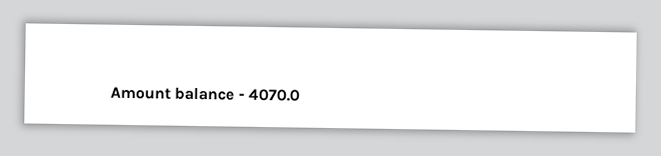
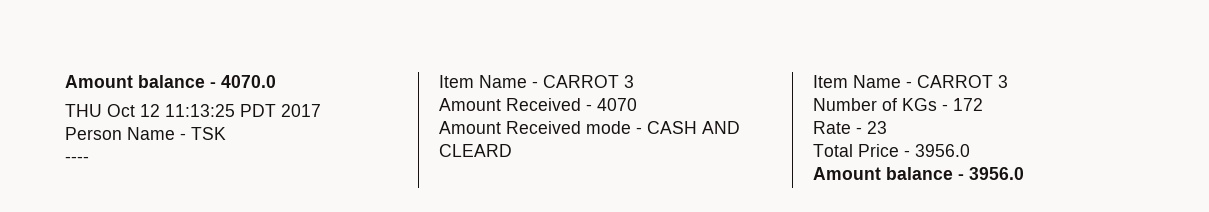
(300, 95) none -> [65,104,321,117] [65,127,226,140] [65,156,89,163] [439,75,634,88] [439,98,637,111] [439,121,740,134] [439,144,512,157] [813,75,1008,88] [813,98,983,111] [813,121,887,134] [813,144,970,157] [813,167,1024,180] // THU Oct 12 11:13:25 PDT 2017 // Person Name - TSK // ---- // Item Name - CARROT 3 // Amount Received - 4070 // Amount Received mode - CASH AND CLEARD // Item Name - CARROT 3 // Number of KGs - 172 // Rate - 23 // Total Price - 3956.0 // Amount balance - 3956.0

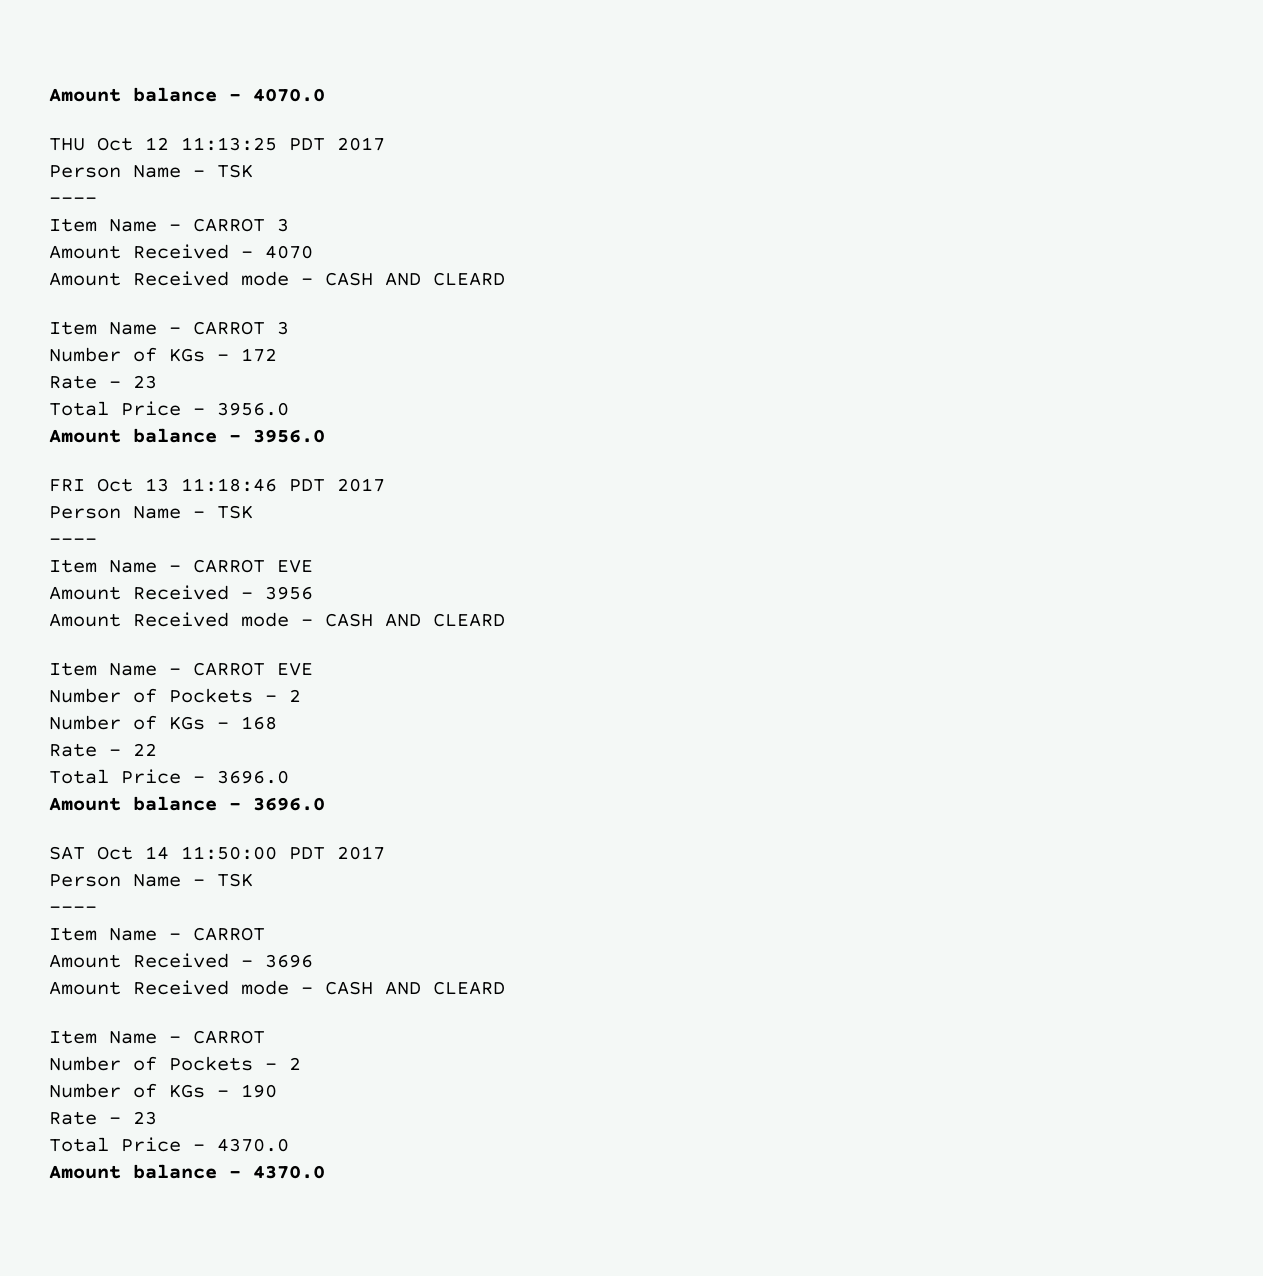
(1024, 173) none -> [49,478,385,492] [49,505,253,519] [49,538,97,545] [49,559,313,573] [49,585,313,600] [49,612,505,627] [49,662,313,676] [49,688,301,703] [49,715,277,730] [49,743,157,757] [49,769,289,784] [49,796,325,811] [49,846,385,860] [49,873,253,887] [49,906,97,913] [49,927,265,941] [49,953,313,968] [49,980,505,995] [49,1030,265,1044] [49,1056,301,1071] [49,1083,277,1098] [49,1111,157,1125] [49,1137,289,1152] [49,1164,325,1179] // FRI Oct 13 11:18:46 PDT 2017 // Person Name - TSK // ---- // Item Name - CARROT EVE // Amount Received - 3956 // Amount Received mode - CASH AND CLEARD // Item Name - CARROT EVE // Number of Pockets - 2 // Number of KGs - 168 // Rate - 22 // Total Price - 3696.0 // Amount balance - 3696.0 // SAT Oct 14 11:50:00 PDT 2017 // Person Name - TSK // ---- // Item Name - CARROT // Amount Received - 3696 // Amount Received mode - CASH AND CLEARD // Item Name - CARROT // Number of Pockets - 2 // Number of KGs - 190 // Rate - 23 // Total Price - 4370.0 // Amount balance - 4370.0

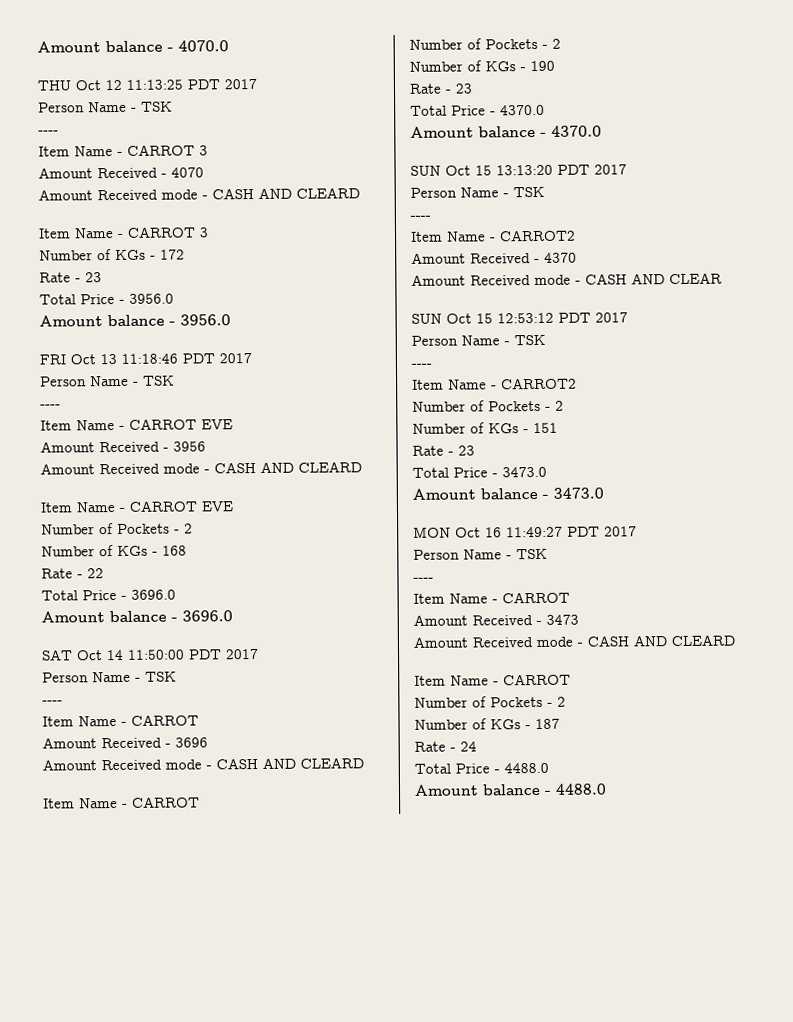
(325, 1172) none -> [410,164,627,176] [410,186,545,198] [410,215,431,220] [411,229,576,242] [411,252,577,264] [411,272,722,286] [411,312,628,324] [411,334,546,346] [411,363,432,368] [412,377,577,390] [412,400,564,412] [412,422,558,434] [412,445,475,456] [412,466,547,478] [412,487,604,500] [413,526,637,538] [413,548,548,560] [413,577,434,582] [413,591,570,604] [413,614,579,626] [413,634,735,648] [414,673,571,686] [414,696,566,708] [414,718,560,730] [414,741,477,752] [414,762,549,774] [414,783,607,796] // SUN Oct 15 13:13:20 PDT 2017 // Person Name - TSK // ---- // Item Name - CARROT2 // Amount Received - 4370 // Amount Received mode - CASH AND CLEAR // SUN Oct 15 12:53:12 PDT 2017 // Person Name - TSK // ---- // Item Name - CARROT2 // Number of Pockets - 2 // Number of KGs - 151 // Rate - 23 // Total Price - 3473.0 // Amount balance - 3473.0 // MON Oct 16 11:49:27 PDT 2017 // Person Name - TSK // ---- // Item Name - CARROT // Amount Received - 3473 // Amount Received mode - CASH AND CLEARD // Item Name - CARROT // Number of Pockets - 2 // Number of KGs - 187 // Rate - 24 // Total Price - 4488.0 // Amount balance - 4488.0

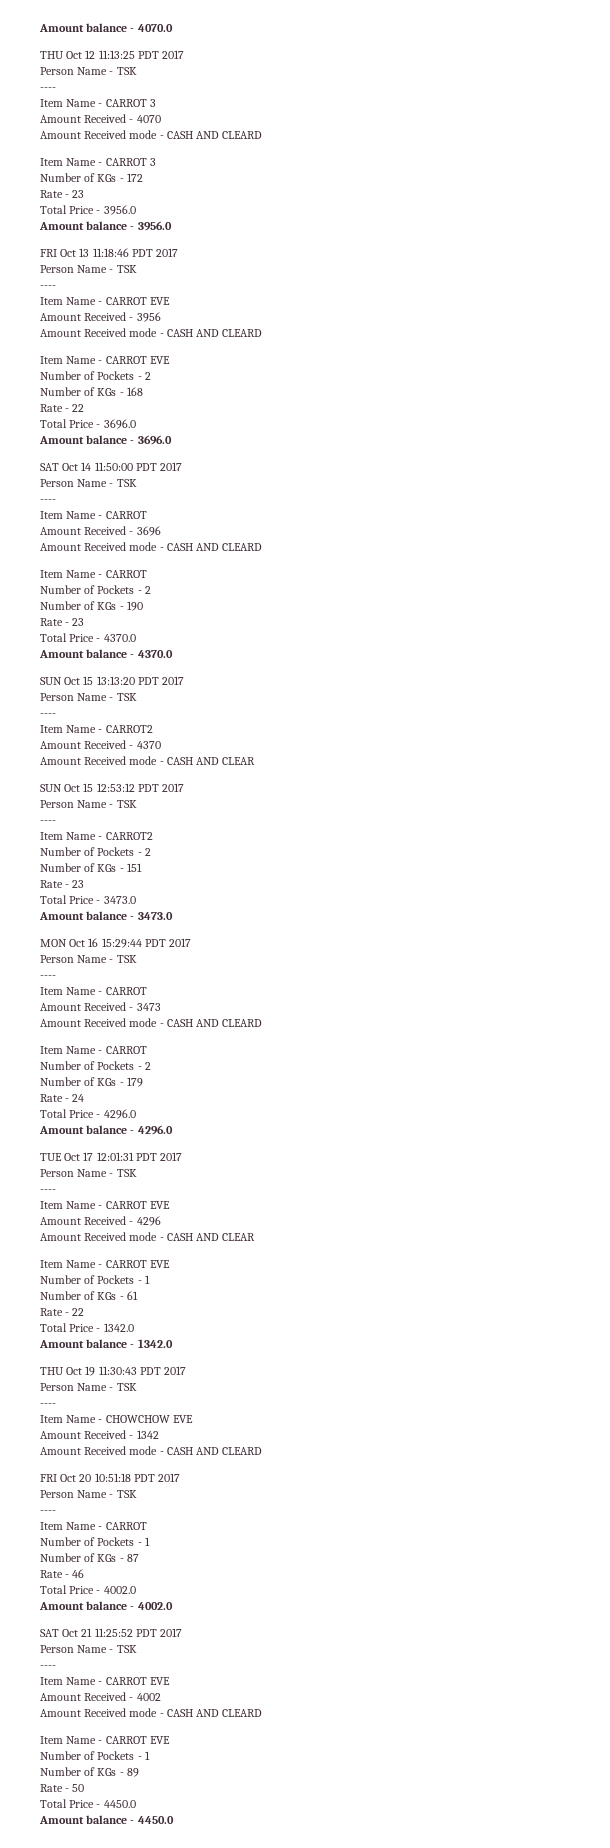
[506,526,563,538] 11:49:27 -> [101,938,142,948] 15:29:44
[535,718,560,730] 187 -> [126,1077,143,1087] 179
[504,762,549,774] [414,783,607,796] 4488.0 // Amount balance - 4488.0 -> [103,1109,136,1119] [39,1125,173,1135] [40,1152,183,1161] [40,1169,137,1177] [40,1189,56,1193] [40,1201,170,1209] [40,1216,161,1226] [40,1232,256,1241] [40,1260,170,1268] [40,1275,150,1284] [40,1291,138,1300] [40,1308,85,1316] [40,1323,134,1332] [39,1339,173,1348] [40,1366,187,1376] [40,1383,137,1391] [40,1403,56,1407] [40,1415,193,1423] [40,1430,159,1439] [40,1446,263,1455] [40,1473,181,1482] [40,1490,137,1498] [40,1510,56,1514] [40,1522,147,1530] [40,1537,150,1546] [40,1553,139,1562] [40,1569,85,1578] [40,1585,136,1594] [39,1601,173,1610] [40,1628,183,1637] [40,1645,137,1653] [40,1665,56,1669] [40,1677,170,1685] [40,1692,161,1701] [40,1708,263,1717] [40,1736,170,1744] [40,1751,150,1760] [40,1767,139,1777] [40,1784,85,1792] [40,1799,136,1808] [39,1815,174,1824] 4296.0 // Amount balance - 4296.0 // TUE Oct 17 12:01:31 PDT 2017 // Person Name - TSK // ---- // Item Name - CARROT EVE // Amount Received - 4296 // Amount Received mode - CASH AND CLEAR // Item Name - CARROT EVE // Number of Pockets - 1 // Number of KGs - 61 // Rate - 22 // Total Price - 1342.0 // Amount balance - 1342.0 // THU Oct 19 11:30:43 PDT 2017 // Person Name - TSK // ---- // Item Name - CHOWCHOW EVE // Amount Received - 1342 // Amount Received mode - CASH AND CLEARD // FRI Oct 20 10:51:18 PDT 2017 // Person Name - TSK // ---- // Item Name - CARROT // Number of Pockets - 1 // Number of KGs - 87 // Rate - 46 // Total Price - 4002.0 // Amount balance - 4002.0 // SAT Oct 21 11:25:52 PDT 2017 // Person Name - TSK // ---- // Item Name - CARROT EVE // Amount Received - 4002 // Amount Received mode - CASH AND CLEARD // Item Name - CARROT EVE // Number of Pockets - 1 // Number of KGs - 89 // Rate - 50 // Total Price - 4450.0 // Amount balance - 4450.0

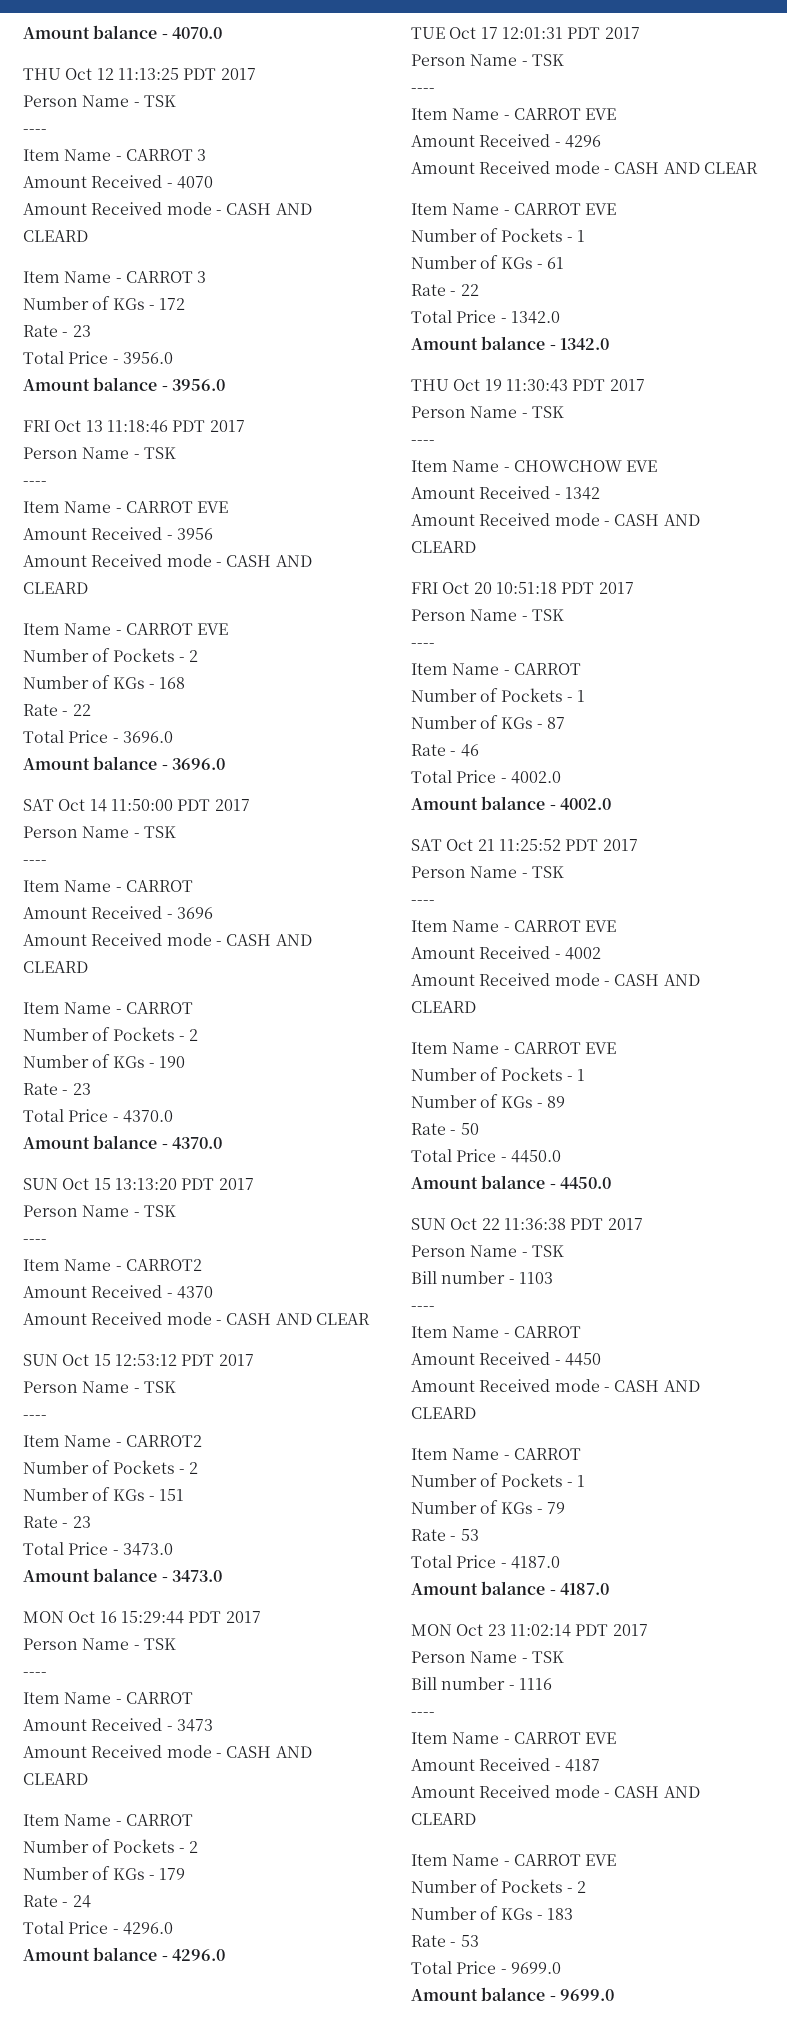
(174, 1820) none -> [411,1218,643,1230] [411,1245,564,1257] [411,1271,553,1284] [411,1306,435,1311] [411,1326,581,1338] [411,1352,601,1366] [411,1379,700,1392] [411,1407,476,1419] [411,1448,581,1460] [411,1473,586,1487] [411,1500,566,1514] [411,1529,479,1541] [411,1555,560,1569] [411,1581,609,1595] [411,1624,648,1637] [411,1651,564,1663] [411,1677,552,1690] [411,1712,435,1717] [411,1732,617,1744] [411,1758,600,1772] [411,1785,700,1798] [411,1813,476,1825] [411,1854,617,1866] [411,1879,587,1893] [411,1906,574,1920] [411,1935,479,1947] [411,1961,561,1974] [411,1987,614,2001] // SUN Oct 22 11:36:38 PDT 2017 // Person Name - TSK // Bill number - 1103 // ---- // Item Name - CARROT // Amount Received - 4450 // Amount Received mode - CASH AND CLEARD // Item Name - CARROT // Number of Pockets - 1 // Number of KGs - 79 // Rate - 53 // Total Price - 4187.0 // Amount balance - 4187.0 // MON Oct 23 11:02:14 PDT 2017 // Person Name - TSK // Bill number - 1116 // ---- // Item Name - CARROT EVE // Amount Received - 4187 // Amount Received mode - CASH AND CLEARD // Item Name - CARROT EVE // Number of Pockets - 2 // Number of KGs - 183 // Rate - 53 // Total Price - 9699.0 // Amount balance - 9699.0

